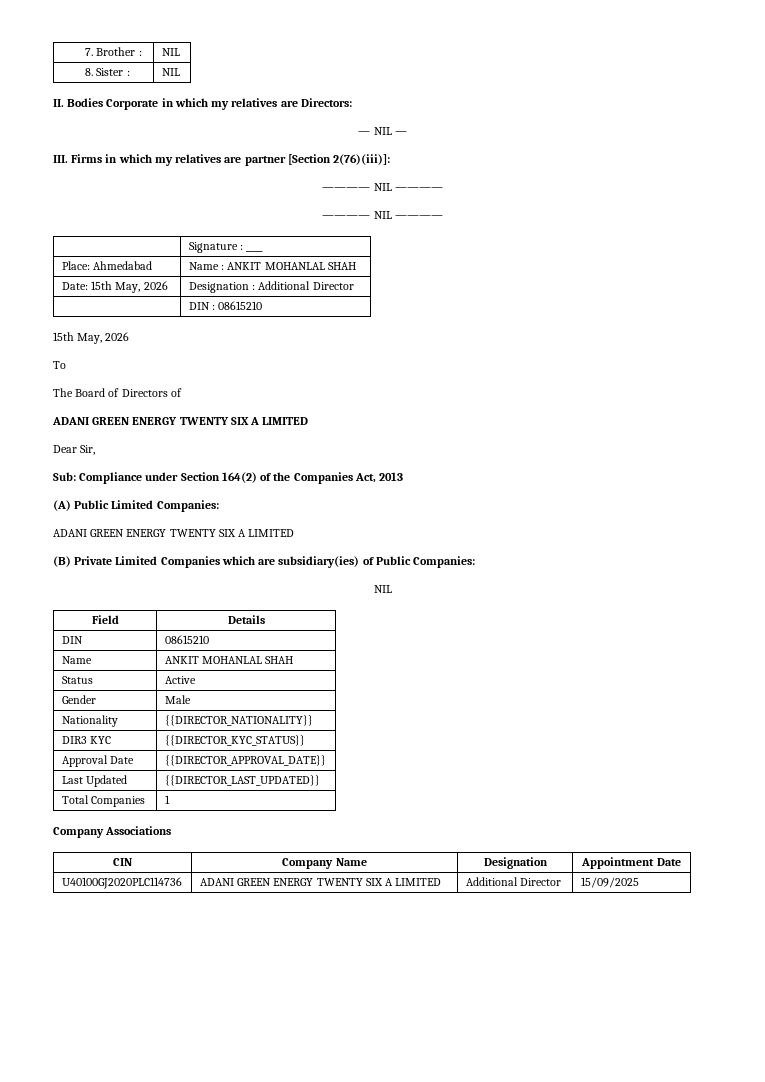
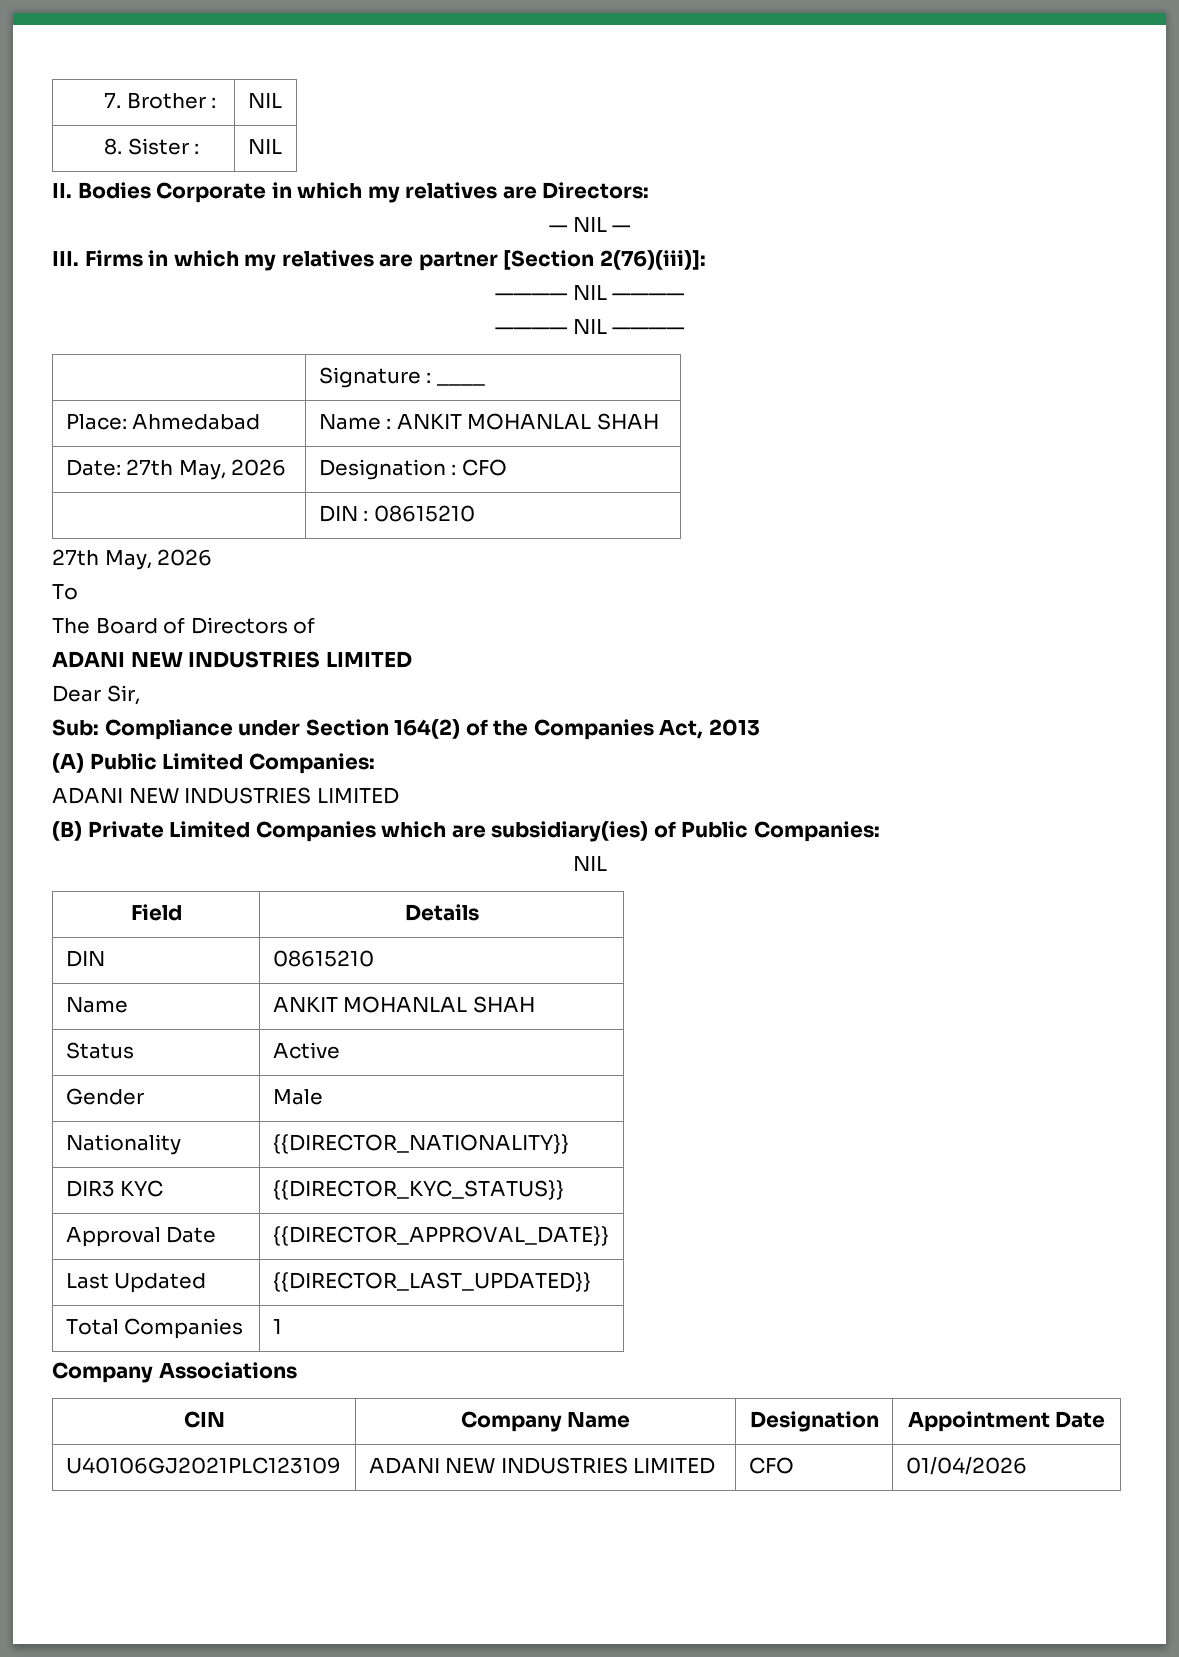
[91,281,113,290] 15th -> [126,459,174,476] 27th
[258,281,354,290] Additional Director -> [461,459,507,476] CFO
[53,332,74,341] 15th -> [52,549,99,566] 27th
[92,417,260,425] GREEN ENERGY TWENTY SIX A -> [130,651,321,668] NEW INDUSTRIES
[90,529,247,537] GREEN ENERGY TWENTY SIX A -> [128,787,312,804] NEW INDUSTRIES
[61,877,182,889] [199,878,442,886] [465,877,562,886] [580,877,639,888] U40100GJ2020PLC114736 | ADANI GREEN ENERGY TWENTY SIX A LIMITED | Additional Director | 15/09/2025 -> [65,1457,341,1474] [368,1457,716,1474] [748,1457,794,1474] [905,1457,1027,1475] U40106GJ2021PLC123109 | ADANI NEW INDUSTRIES LIMITED | CFO | 01/04/2026

